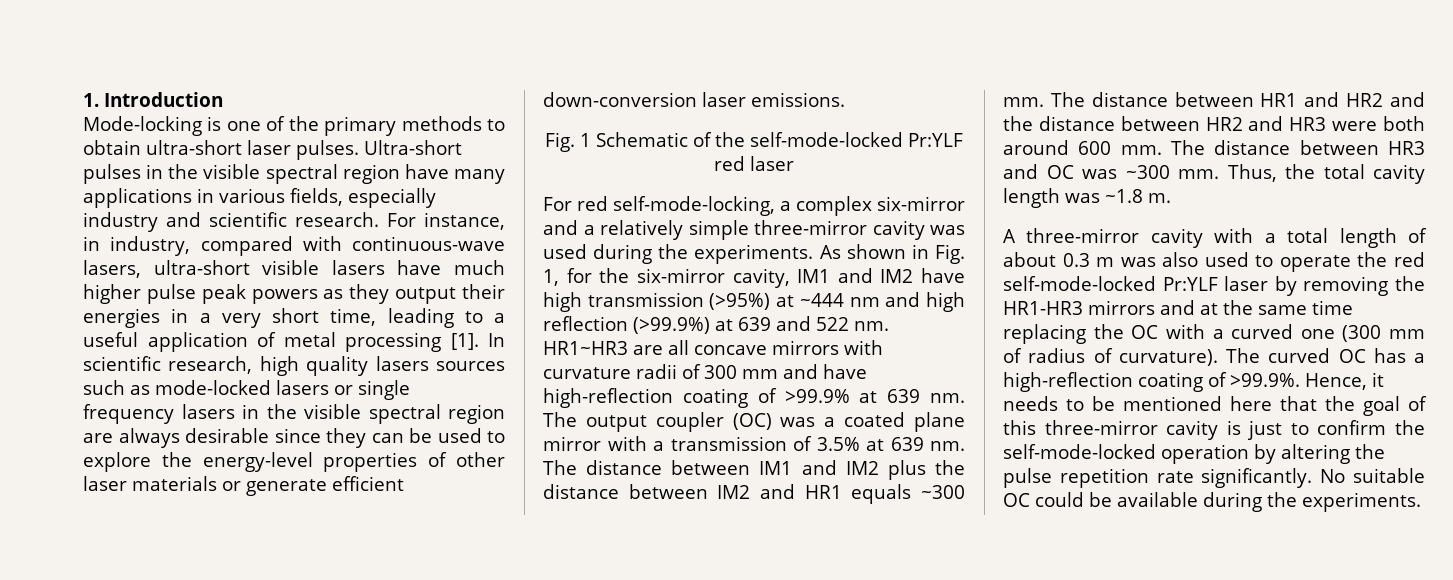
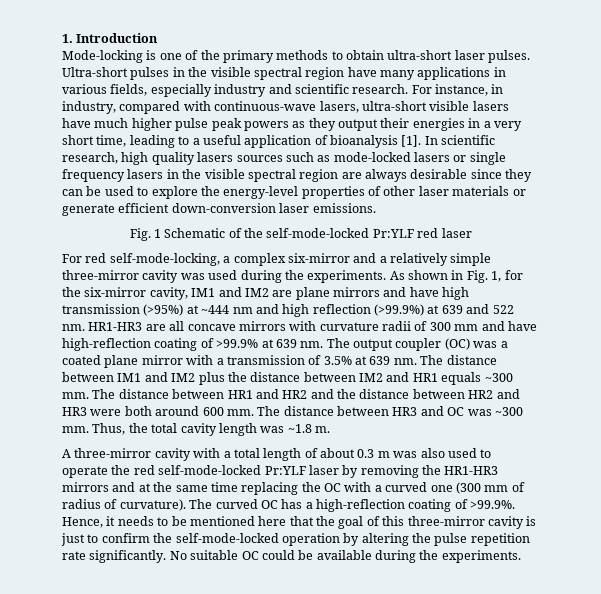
[283,332,441,352] metal processing -> [330,135,398,148] bioanalysis
(914, 276) none -> [272,287,407,300] are plane mirrors and
[543,341,628,355] HR1~HR3 -> [88,322,143,331] HR1-HR3

